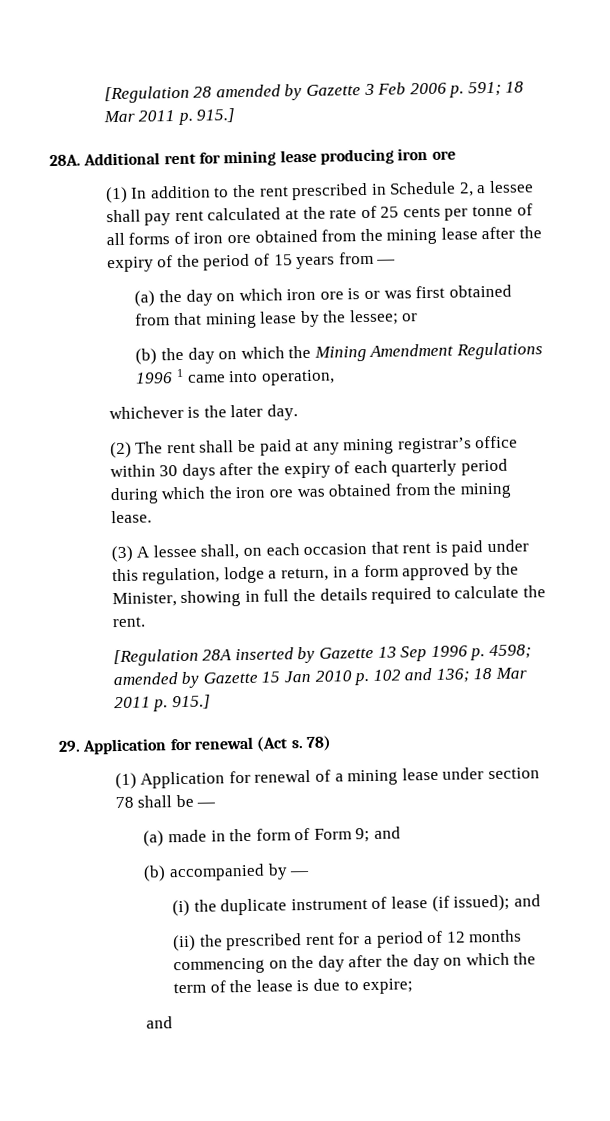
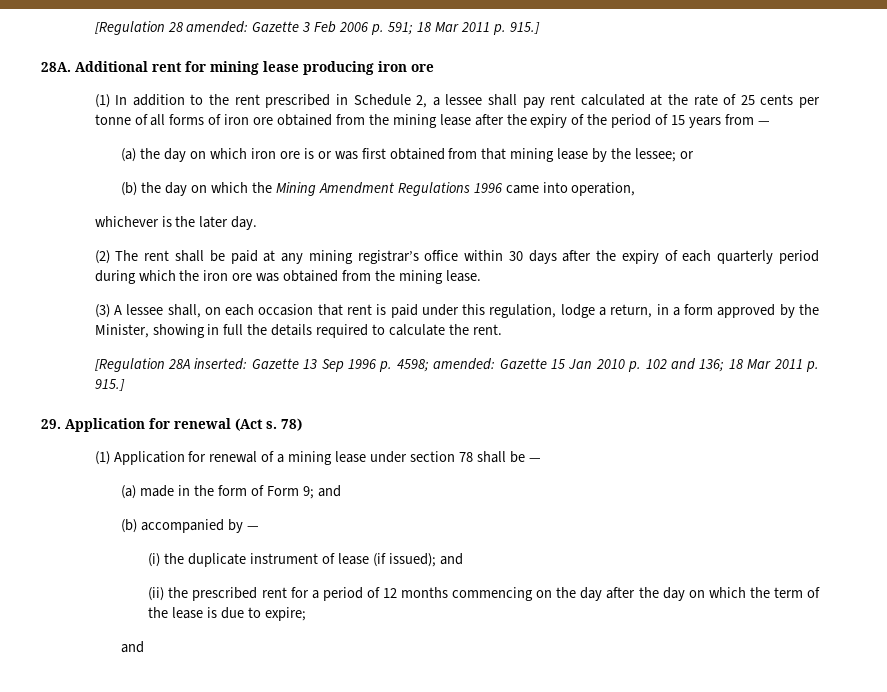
[215,83,303,101] amended by -> [186,21,249,33] amended:
[175,368,184,378] 1 -> (503, 188) none
[234,646,316,664] inserted by -> [194,358,248,370] inserted:
[112,671,201,688] amended by -> [433,358,496,370] amended:

